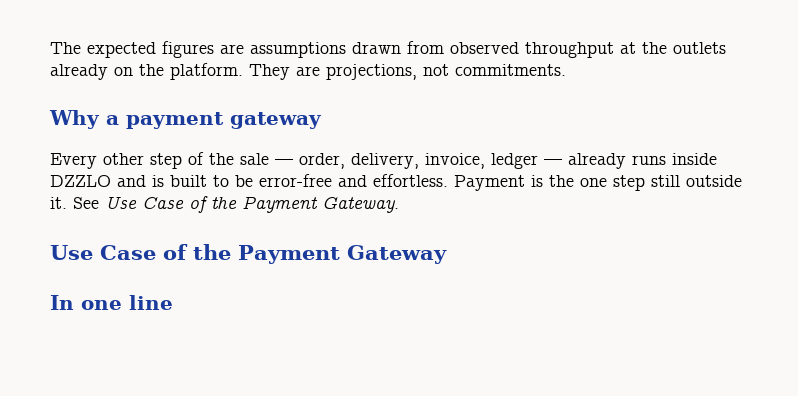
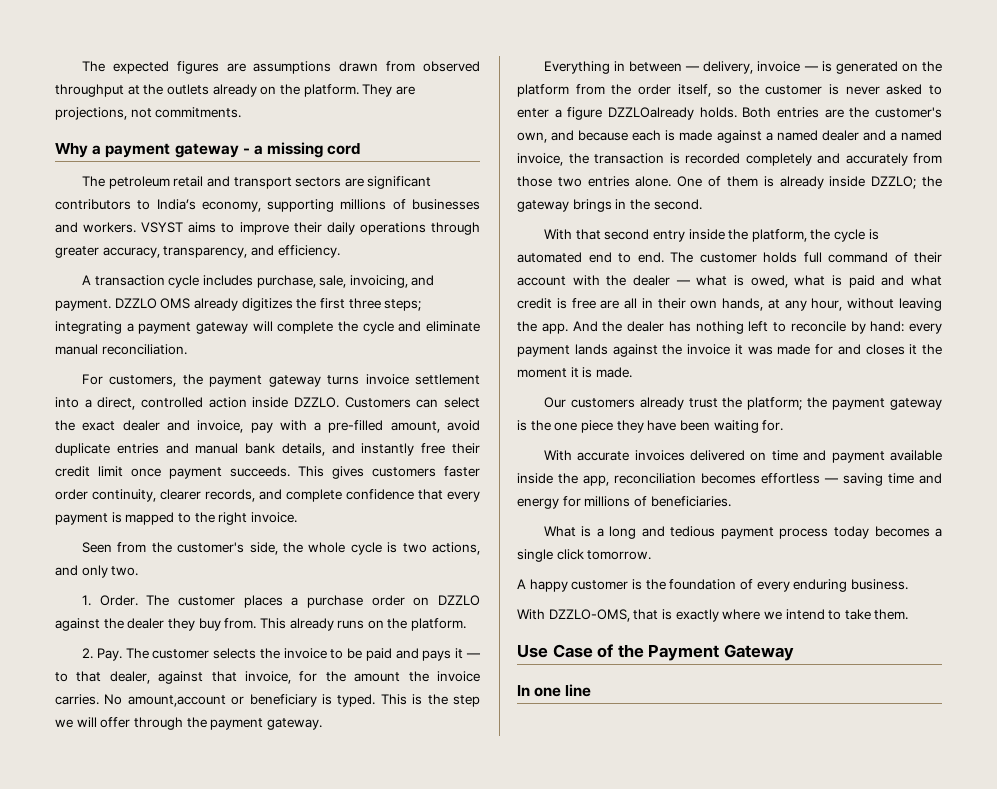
[50,152,717,169] [50,174,742,191] [50,196,399,213] // Every other step of the sale — order, delivery, invoice, ledger — already runs inside DZZLO and is built to be error-free and effortless. Payment is the one step still outside it. See Use Case of the Payment Gateway. -> [242,142,361,158] [81,176,432,189] [55,199,480,212] [55,222,480,235] [55,245,340,258] [81,275,435,288] [55,298,422,311] [55,321,481,334] [55,344,187,355] [81,374,481,387] [55,397,481,410] [55,420,480,433] [55,443,480,456] [55,466,480,479] [55,489,480,502] [55,512,297,525] [81,542,480,555] [55,565,139,578] [81,595,480,608] [55,618,467,631] [81,648,481,661] [55,671,480,684] [55,694,480,707] [55,717,322,730] [543,61,942,74] [517,84,942,97] [517,107,942,120] [517,130,942,143] [517,153,942,166] [517,176,942,189] [517,199,702,212] [543,229,879,242] [517,252,942,263] [517,275,942,288] [517,298,942,311] [517,321,942,334] [517,344,942,357] [517,367,632,378] [543,397,942,410] [517,420,784,433] [543,450,942,463] [517,473,942,486] [517,496,731,509] [543,526,942,539] [517,549,652,562] [517,579,908,592] [517,609,909,622] - a missing cord // The petroleum retail and transport sectors are significant contributors to India’s economy, supporting millions of businesses and workers. VSYST aims to improve their daily operations through greater accuracy, transparency, and efficiency. // A transaction cycle includes purchase, sale, invoicing, and payment. DZZLO OMS already digitizes the first three steps; integrating a payment gateway will complete the cycle and eliminate manual reconciliation. // For customers, the payment gateway turns invoice settlement into a direct, controlled action inside DZZLO. Customers can select the exact dealer and invoice, pay with a pre-filled amount, avoid duplicate entries and manual bank details, and instantly free their credit limit once payment succeeds. This gives customers faster order continuity, clearer records, and complete confidence that every payment is mapped to the right invoice. // Seen from the customer's side, the whole cycle is two actions, and only two. // 1. Order. The customer places a purchase order on DZZLO against the dealer they buy from. This already runs on the platform. // 2. Pay. The customer selects the invoice to be paid and pays it — to that dealer, against that invoice, for the amount the invoice carries. No amount,account or beneficiary is typed. This is the step we will offer through the payment gateway. // Everything in between — delivery, invoice — is generated on the platform from the order itself, so the customer is never asked to enter a figure DZZLOalready holds. Both entries are the customer's own, and because each is made against a named dealer and a named invoice, the transaction is recorded completely and accurately from those two entries alone. One of them is already inside DZZLO; the gateway brings in the second. // With that second entry inside the platform, the cycle is automated end to end. The customer holds full command of their account with the dealer — what is owed, what is paid and what credit is free are all in their own hands, at any hour, without leaving the app. And the dealer has nothing left to reconcile by hand: every payment lands against the invoice it was made for and closes it the moment it is made. // Our customers already trust the platform; the payment gateway is the one piece they have been waiting for. // With accurate invoices delivered on time and payment available inside the app, reconciliation becomes effortless — saving time and energy for millions of beneficiaries. // What is a long and tedious payment process today becomes a single click tomorrow. // A happy customer is the foundation of every enduring business. // With DZZLO-OMS, that is exactly where we intend to take them.

